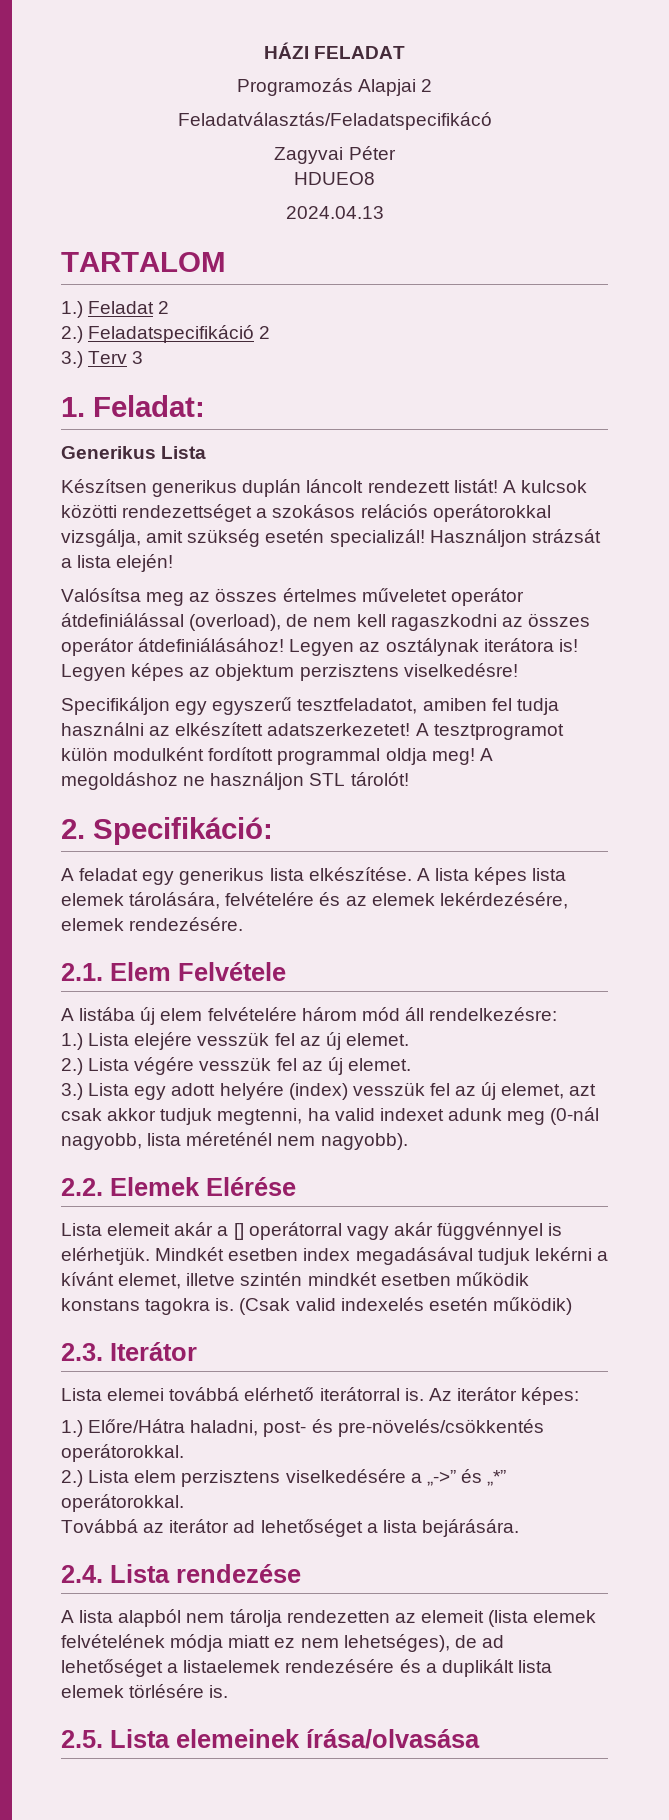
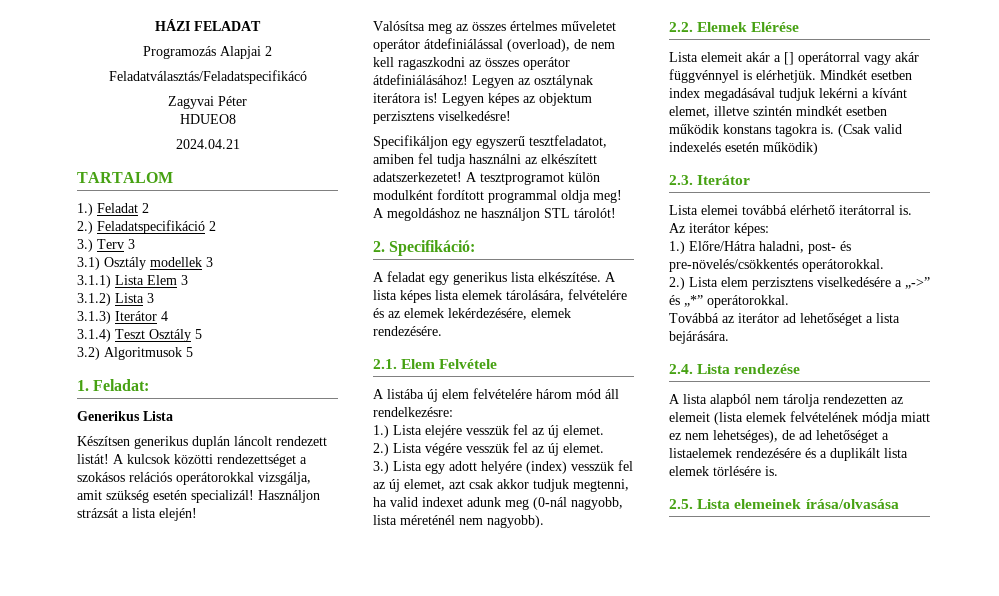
[285,206,384,219] 2024.04.13 -> [175,139,240,149] 2024.04.21
(144, 357) none -> [77,257,213,270] [77,275,188,288] [77,293,154,306] [77,311,168,324] [77,329,202,342] [77,347,193,360] // 3.1) Osztály modellek 3 // 3.1.1) Lista Elem 3 // 3.1.2) Lista 3 // 3.1.3) Iterátor 4 // 3.1.4) Teszt Osztály 5 // 3.2) Algoritmusok 5

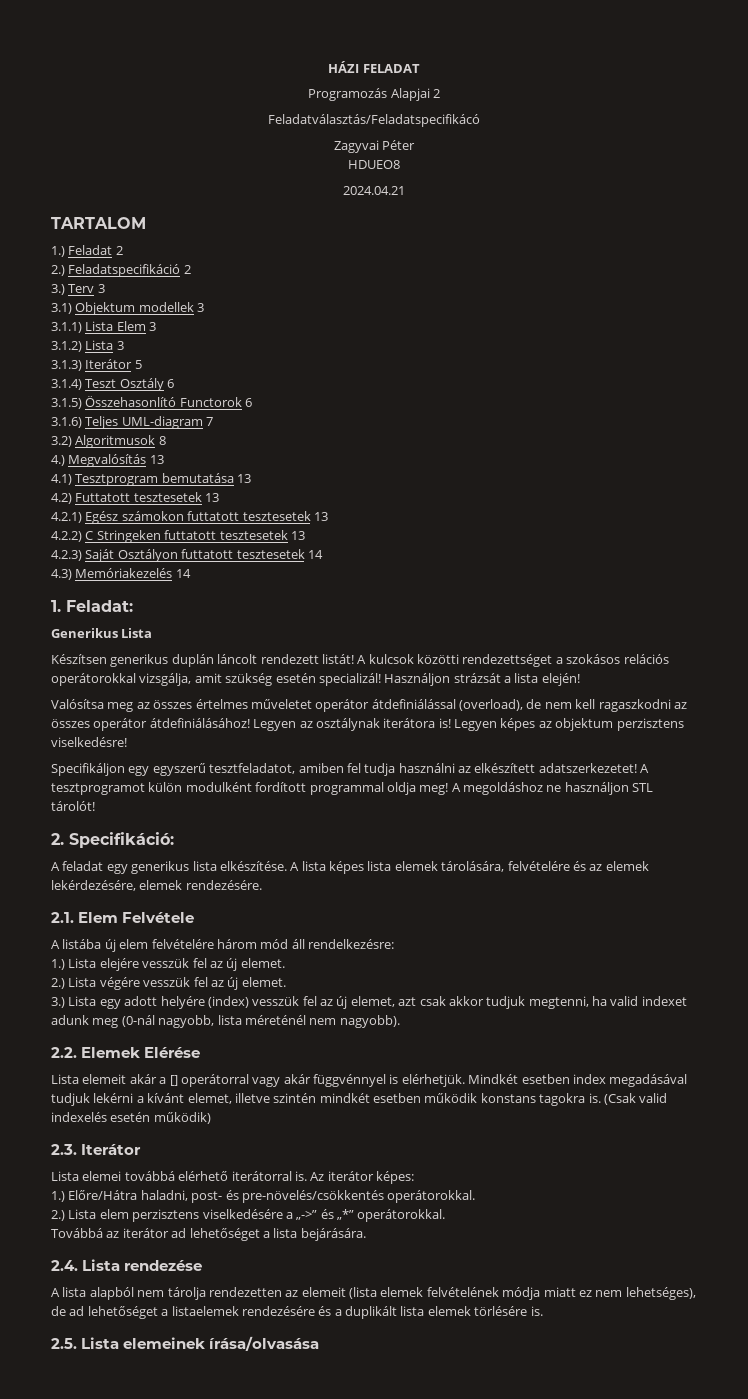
[104,257,146,270] Osztály -> [75,302,136,315] Objektum
[161,311,168,321] 4 -> [134,360,142,369] 5
[195,329,202,339] [77,347,193,360] 5 // 3.2) Algoritmusok 5 -> [167,379,175,388] [51,396,253,409] [51,416,214,429] [51,435,166,448] [51,454,164,467] [51,473,252,486] [51,492,220,504] [51,511,328,524] [51,530,305,543] [51,549,323,562] [51,568,191,580] 6 // 3.1.5) Összehasonlító Functorok 6 // 3.1.6) Teljes UML-diagram 7 // 3.2) Algoritmusok 8 // 4.) Megvalósítás 13 // 4.1) Tesztprogram bemutatása 13 // 4.2) Futtatott tesztesetek 13 // 4.2.1) Egész számokon futtatott tesztesetek 13 // 4.2.2) C Stringeken futtatott tesztesetek 13 // 4.2.3) Saját Osztályon futtatott tesztesetek 14 // 4.3) Memóriakezelés 14

